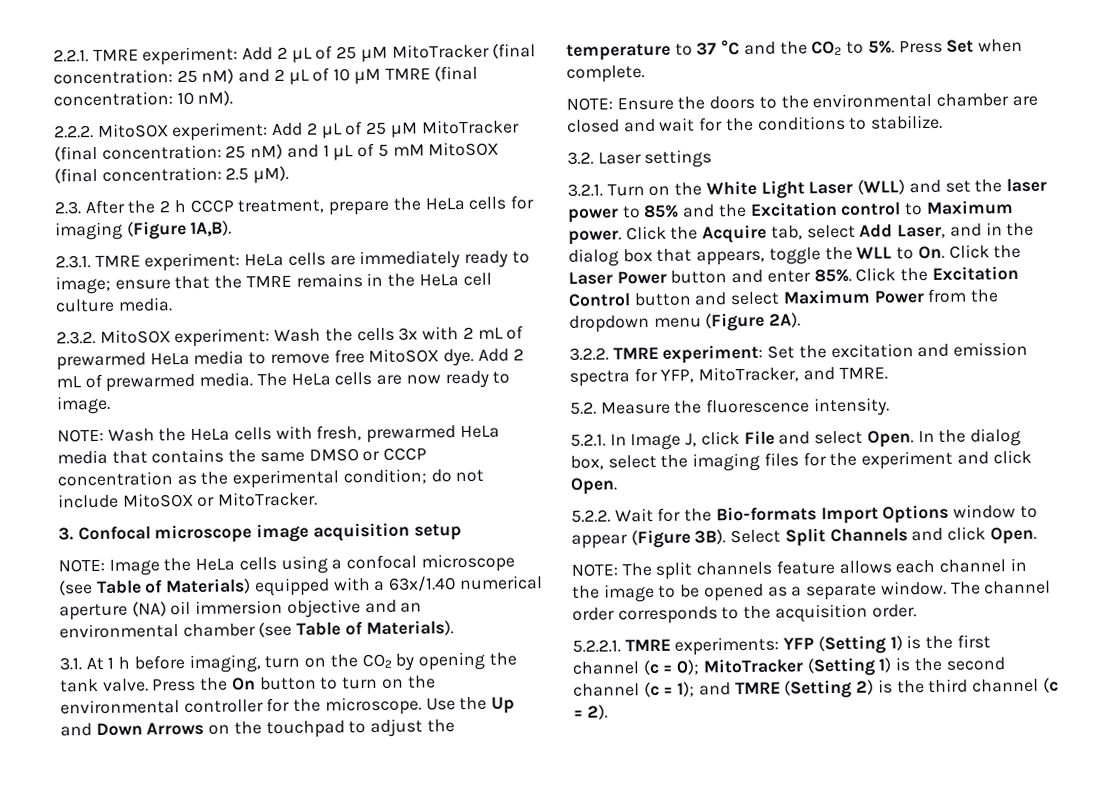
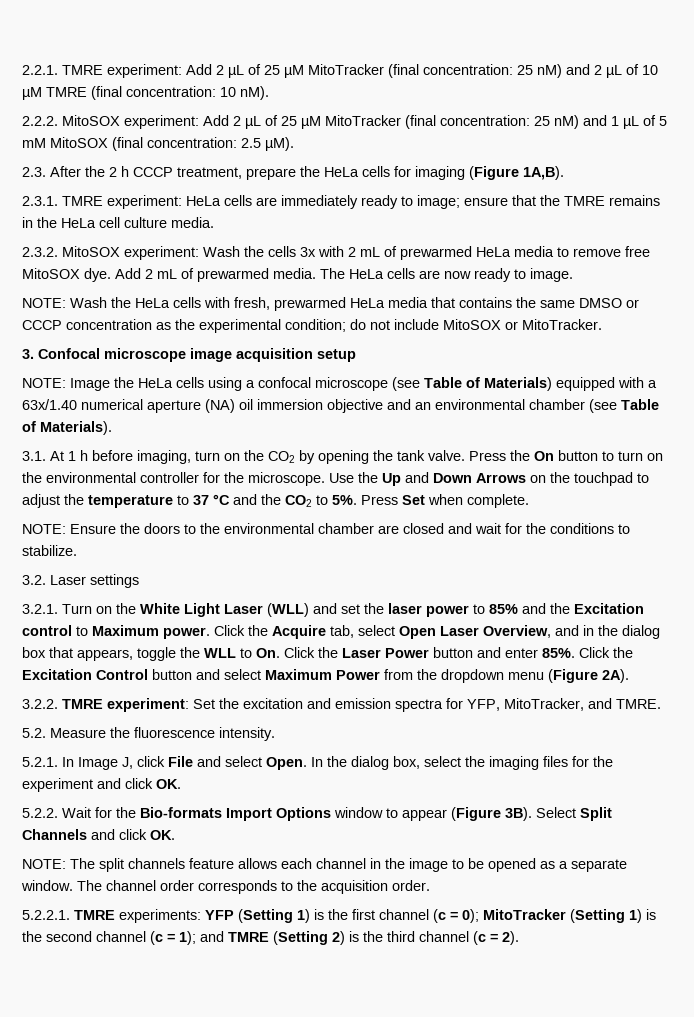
[859,223,947,239] Add Laser, -> [399,625,551,639] Open Laser Overview,
[570,477,618,495] Open. -> [156,779,181,789] OK.
[989,526,1037,545] Open. -> [150,830,175,840] OK.

